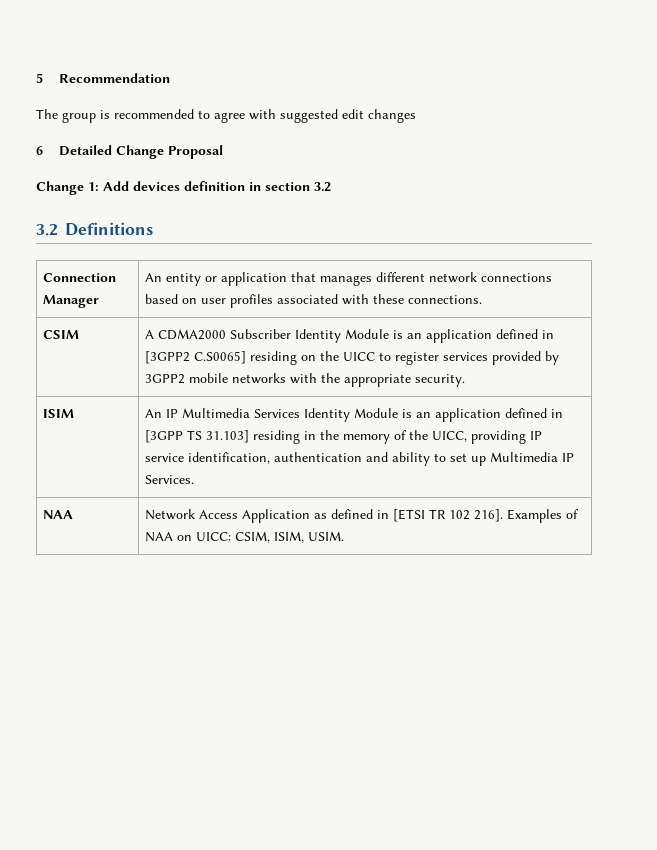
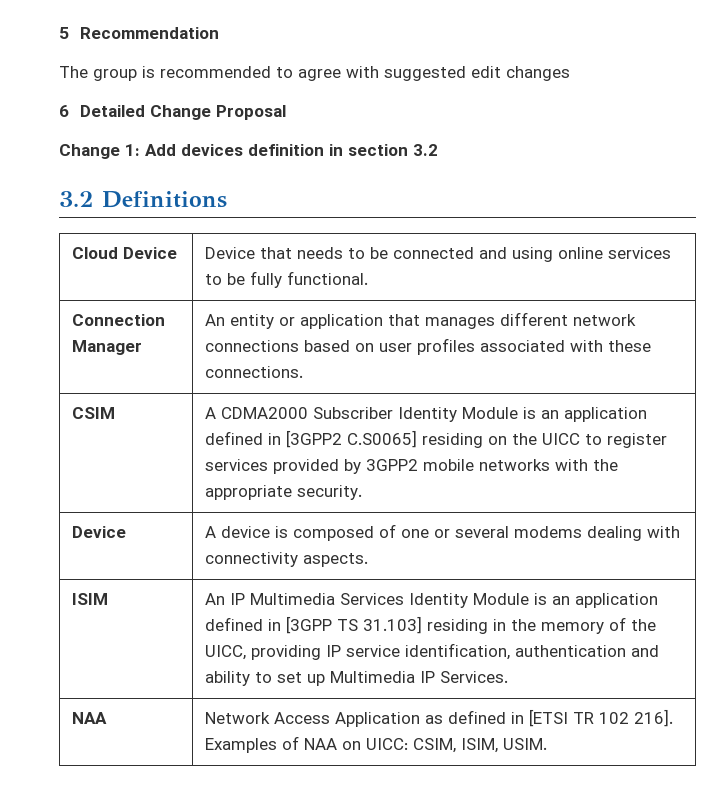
(153, 229) none -> [71,247,177,259] [204,247,671,262] [204,271,368,288] // Cloud Device | Device that needs to be connected and using online services to be fully functional.
(466, 380) none -> [71,526,126,538] [204,524,680,541] [204,552,368,567] // Device | A device is composed of one or several modems dealing with connectivity aspects.

